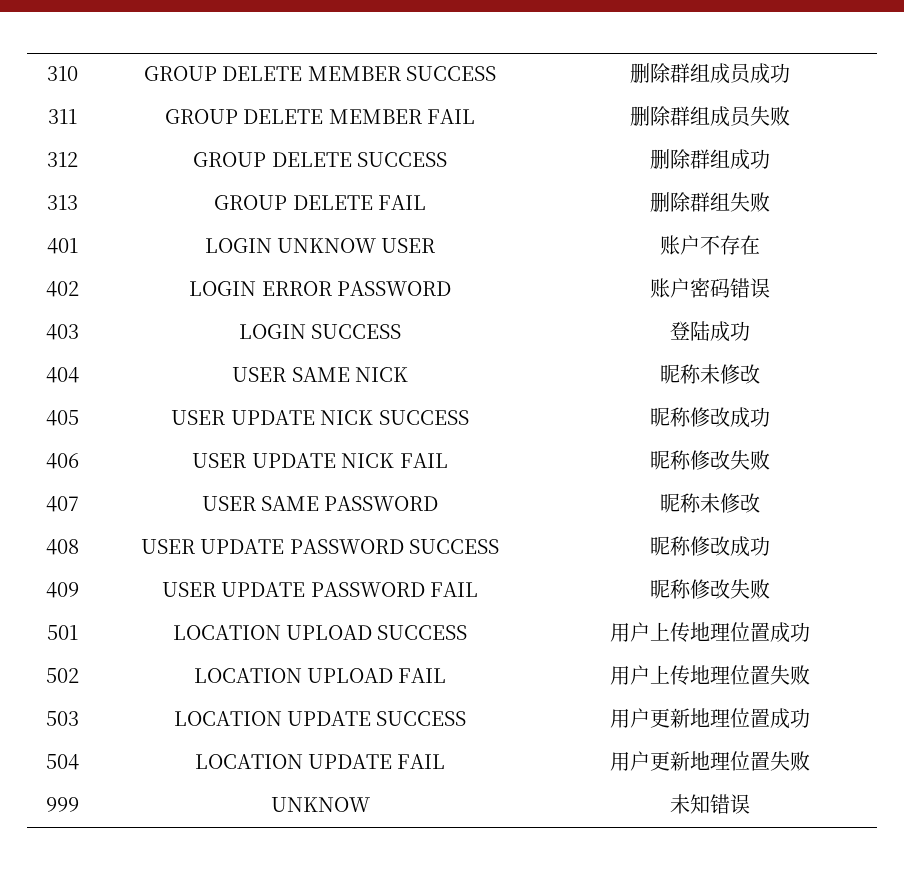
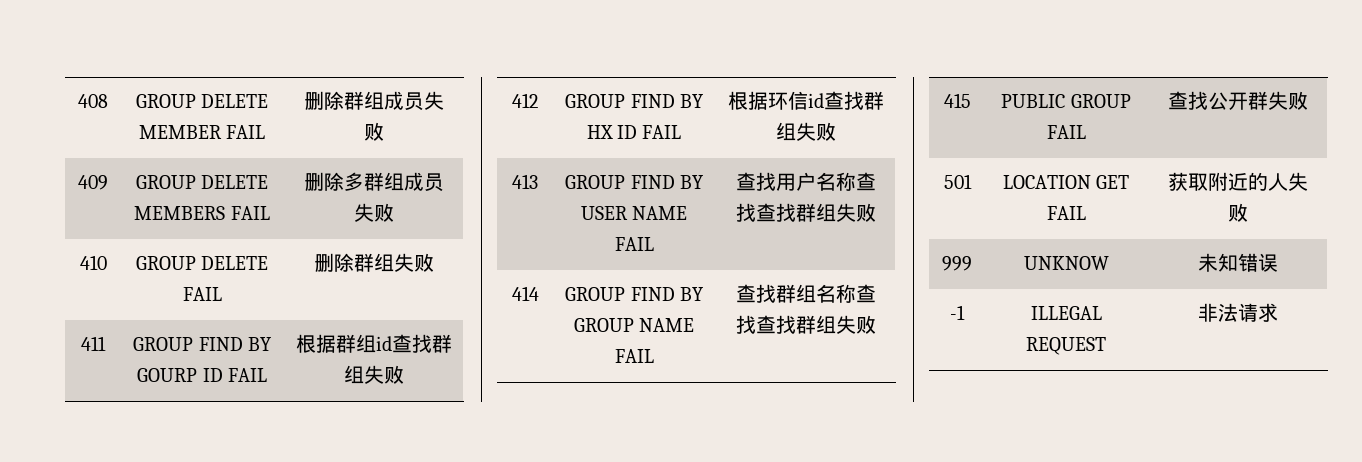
[46,66,78,81] [143,66,497,81] [630,63,791,84] [47,109,77,124] 310 | GROUP DELETE MEMBER SUCCESS | 删除群组成员成功 // 311 -> [78,94,108,108] 408
[46,152,78,167] [193,152,447,167] [650,149,771,170] [46,195,78,210] 312 | GROUP DELETE SUCCESS | 删除群组成功 // 313 -> [78,175,108,190] [135,175,269,189] [134,206,270,220] [303,172,444,192] [353,203,394,222] [79,255,107,270] 409 | GROUP DELETE MEMBERS FAIL | 删除多群组成员失败 // 410
[46,238,78,254] [204,238,436,253] [660,235,761,255] [45,281,79,297] [189,281,451,296] [650,278,771,298] [45,324,79,340] [238,324,402,339] [670,321,751,342] [45,367,79,383] [232,367,408,382] [660,364,761,384] [45,410,79,426] [171,410,469,425] [650,407,771,428] [45,453,79,469] [192,453,448,468] [650,450,771,470] [45,496,79,512] [201,496,439,511] [660,493,761,513] [45,539,79,555] [140,539,500,554] [650,536,771,557] [45,582,79,598] [161,582,479,597] [650,579,771,599] [46,625,78,640] [172,625,468,640] [610,622,811,643] [45,668,79,683] [193,668,447,683] [610,665,811,685] [45,711,79,726] [173,711,467,726] [610,708,811,729] [45,754,79,770] [194,754,446,769] [610,751,771,771] 401 | LOGIN UNKNOW USER | 账户不存在 // 402 | LOGIN ERROR PASSWORD | 账户密码错误 // 403 | LOGIN SUCCESS | 登陆成功 // 404 | USER SAME NICK | 昵称未修改 // 405 | USER UPDATE NICK SUCCESS | 昵称修改成功 // 406 | USER UPDATE NICK FAIL | 昵称修改失败 // 407 | USER SAME PASSWORD | 昵称未修改 // 408 | USER UPDATE PASSWORD SUCCESS | 昵称修改成功 // 409 | USER UPDATE PASSWORD FAIL | 昵称修改失败 // 501 | LOCATION UPLOAD SUCCESS | 用户上传地理位置成功 // 502 | LOCATION UPLOAD FAIL | 用户上传地理位置失败 // 503 | LOCATION UPDATE SUCCESS | 用户更新地理位置成功 // 504 | LOCATION UPDATE FAIL | 用户更新地理位置 -> [81,336,106,351] [133,337,272,351] [137,368,267,382] [295,334,452,353] [343,365,404,384] [512,93,538,108] [565,94,704,108] [586,125,682,139] [727,91,884,110] [775,122,836,141] [512,174,538,189] [565,175,704,189] [580,206,688,220] [614,237,654,251] [735,172,876,191] [735,203,876,222] [511,286,539,301] [565,287,704,301] [573,318,695,332] [614,349,654,363] [735,284,876,303] [735,315,876,334] [943,93,971,108] [1001,94,1131,108] [1046,125,1086,139] [1167,91,1308,110] [943,174,972,189] [1002,175,1130,189] [1046,206,1086,220] [1167,172,1288,191] 411 | GROUP FIND BY GOURP ID FAIL | 根据群组id查找群组失败 // 412 | GROUP FIND BY HX ID FAIL | 根据环信id查找群组失败 // 413 | GROUP FIND BY USER NAME FAIL | 查找用户名称查找查找群组失败 // 414 | GROUP FIND BY GROUP NAME FAIL | 查找群组名称查找查找群组失败 // 415 | PUBLIC GROUP FAIL | 查找公开群失败 // 501 | LOCATION GET FAIL | 获取附近的人
(751, 804) none -> [950,305,965,320] [1030,306,1102,320] [1026,337,1106,355] [1197,303,1278,322] // -1 | ILLEGAL REQUEST | 非法请求

